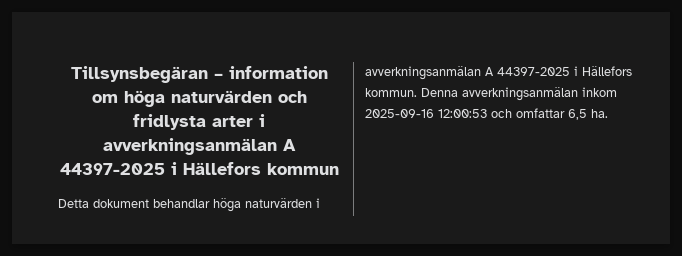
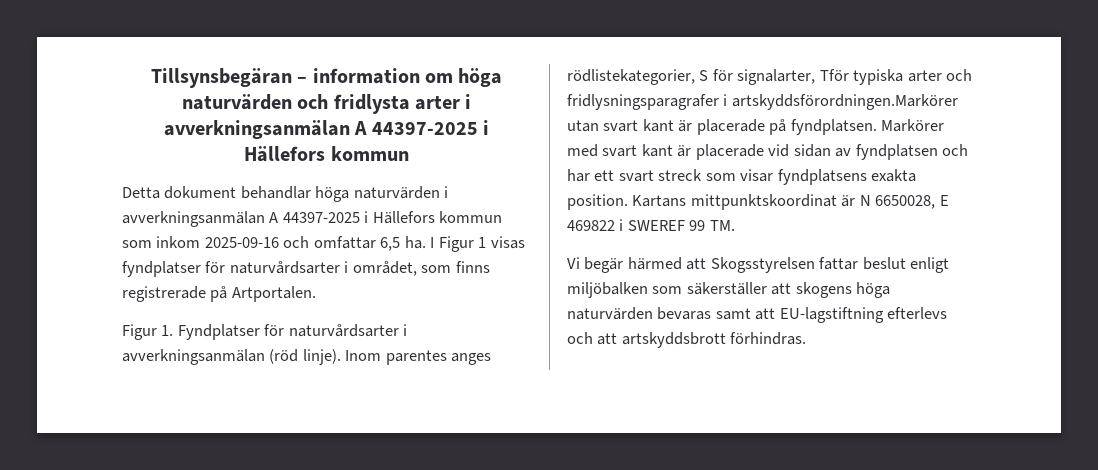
[365,87,578,101] kommun. Denna avverkningsanmälan -> [439,211,503,223] [122,240,152,248] kommun som
[438,109,487,118] 12:00:53 -> (279, 242) none
(608, 113) none -> [430,236,525,252] [122,261,490,277] [122,286,316,302] [122,324,408,340] [122,349,492,365] [567,69,973,85] [567,94,958,110] [567,119,945,135] [567,144,969,160] [567,169,917,185] [567,194,949,210] [567,219,735,231] [567,257,950,273] [567,282,891,298] [567,307,948,323] [567,332,807,348] I Figur 1 visas fyndplatser för naturvårdsarter i området, som finns registrerade på Artportalen. // Figur 1. Fyndplatser för naturvårdsarter i avverkningsanmälan (röd linje). Inom parentes anges rödlistekategorier, S för signalarter, Tför typiska arter och fridlysningsparagrafer i artskyddsförordningen.Markörer utan svart kant är placerade på fyndplatsen. Markörer med svart kant är placerade vid sidan av fyndplatsen och har ett svart streck som visar fyndplatsens exakta position. Kartans mittpunktskoordinat är N 6650028, E 469822 i SWEREF 99 TM. // Vi begär härmed att Skogsstyrelsen fattar beslut enligt miljöbalken som säkerställer att skogens höga naturvärden bevaras samt att EU-lagstiftning efterlevs och att artskyddsbrott förhindras.

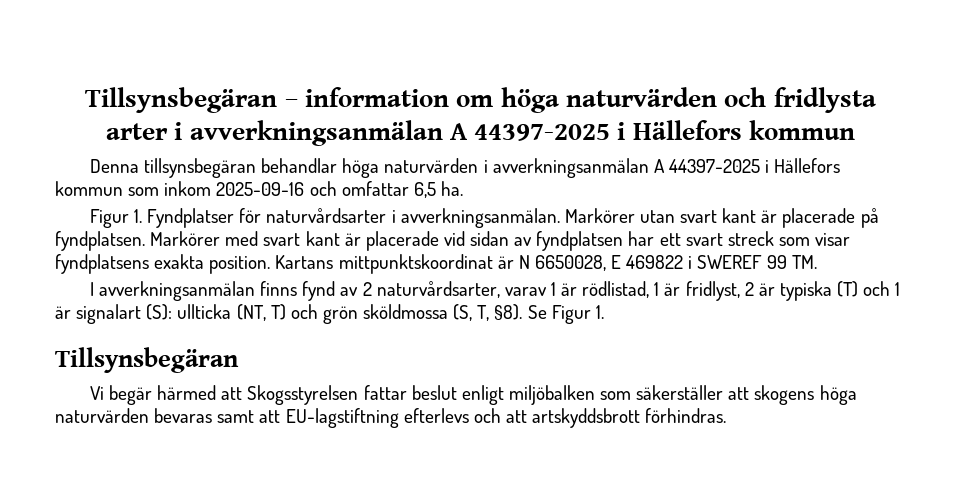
[122,186,237,199] Detta dokument -> [89,158,257,178] Denna tillsynsbegäran
[430,236,525,252] [122,261,490,277] [122,286,316,302] I Figur 1 visas fyndplatser för naturvårdsarter i området, som finns registrerade på Artportalen. -> (463, 188) none
[122,349,492,365] [567,69,973,85] [567,94,958,110] avverkningsanmälan (röd linje). Inom parentes anges rödlistekategorier, S för signalarter, Tför typiska arter och fridlysningsparagrafer i artskyddsförordningen.Markörer -> [400,208,635,228] avverkningsanmälan. Markörer
[942,144,969,156] och -> (624, 241) none
(735, 225) none -> [89,281,901,301] [55,304,604,324] [55,347,239,373] // I avverkningsanmälan finns fynd av 2 naturvårdsarter, varav 1 är rödlistad, 1 är fridlyst, 2 är typiska (T) och 1 är signalart (S): ullticka (NT, T) och grön sköldmossa (S, T, §8). Se Figur 1. // Tillsynsbegäran

